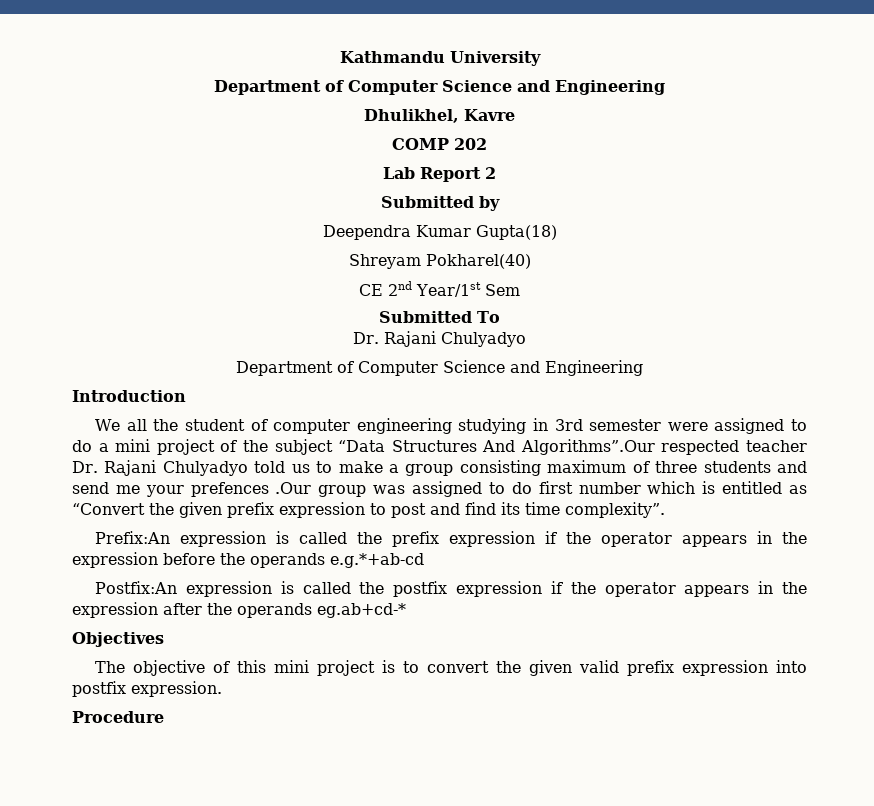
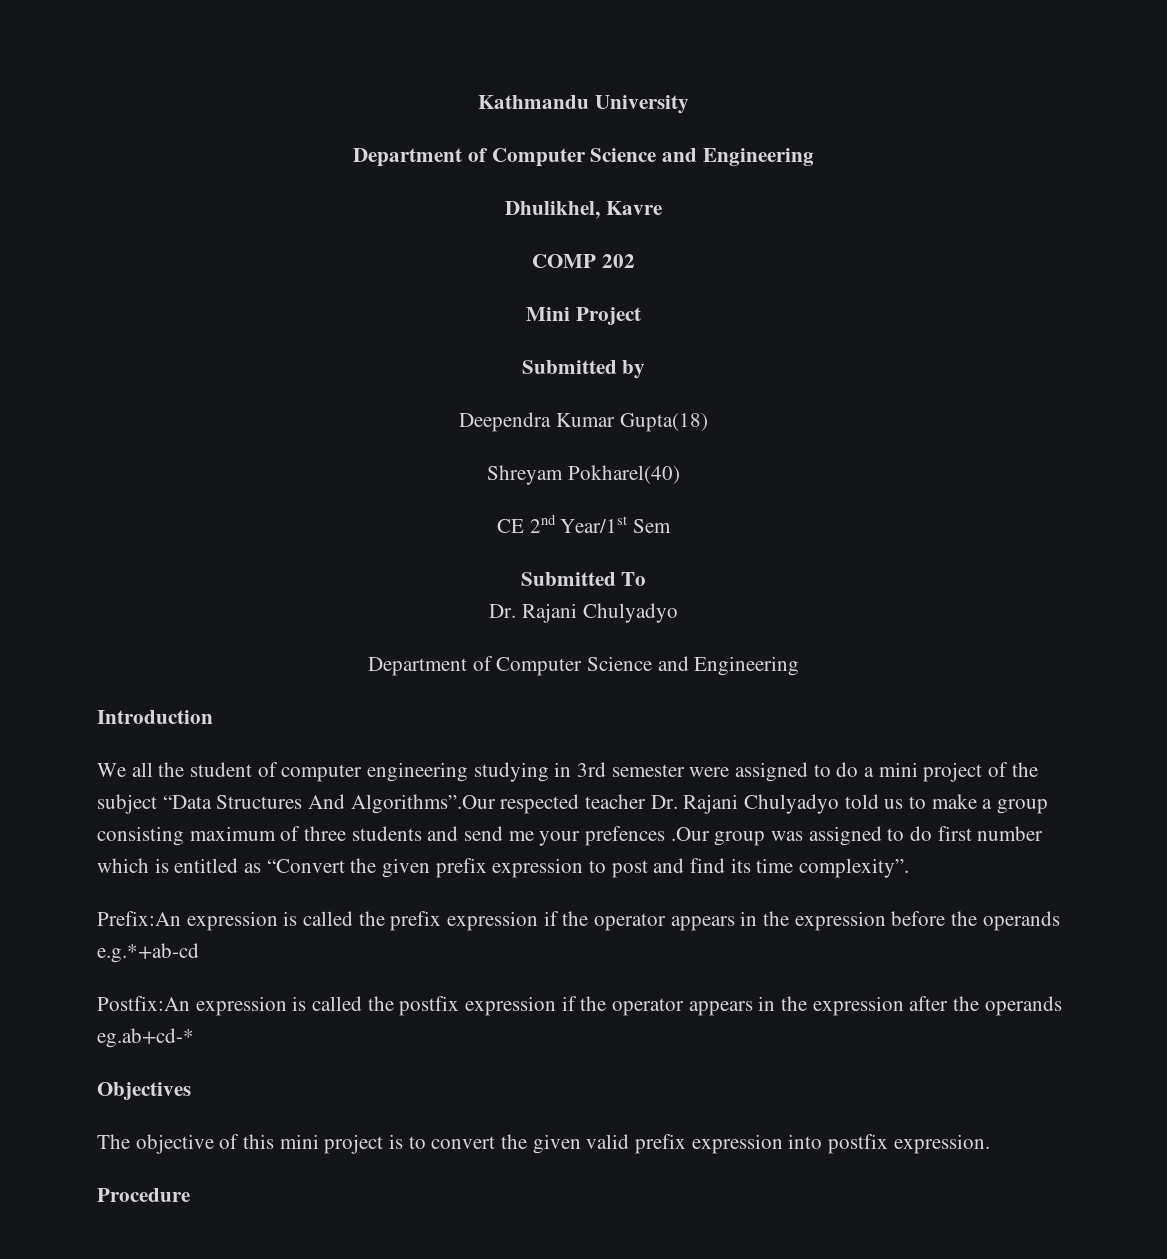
[383,167,496,182] Lab Report 2 -> [526,307,641,325] Mini Project

